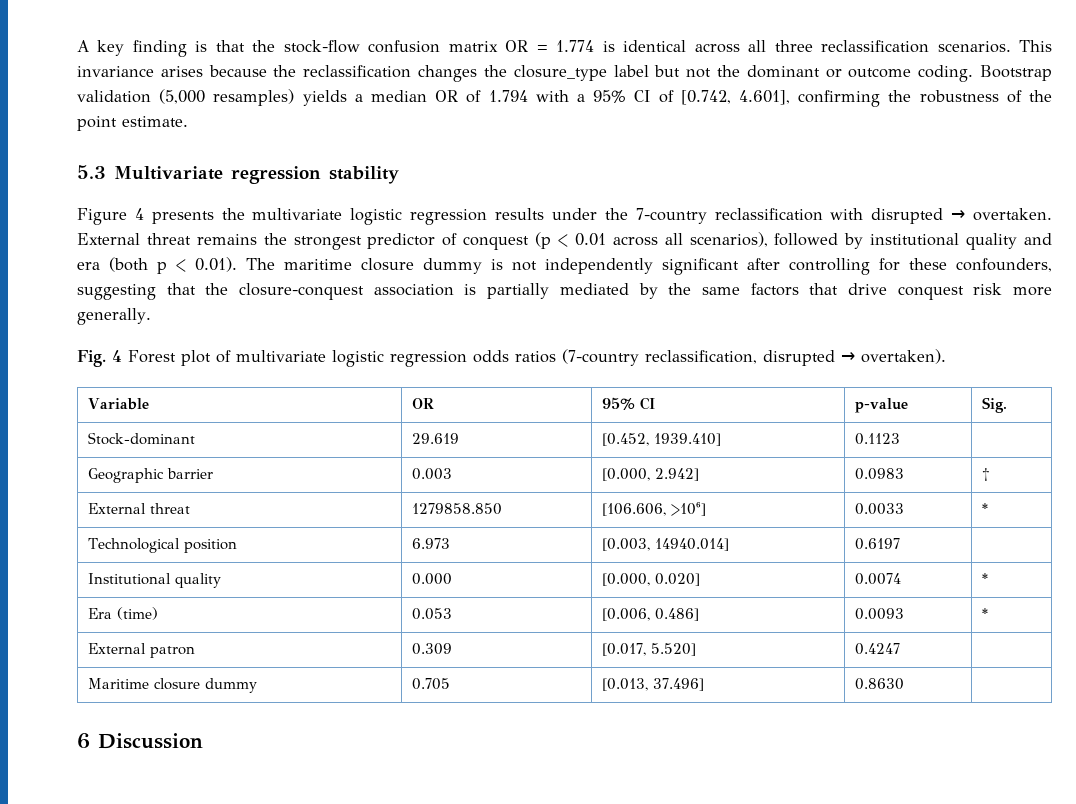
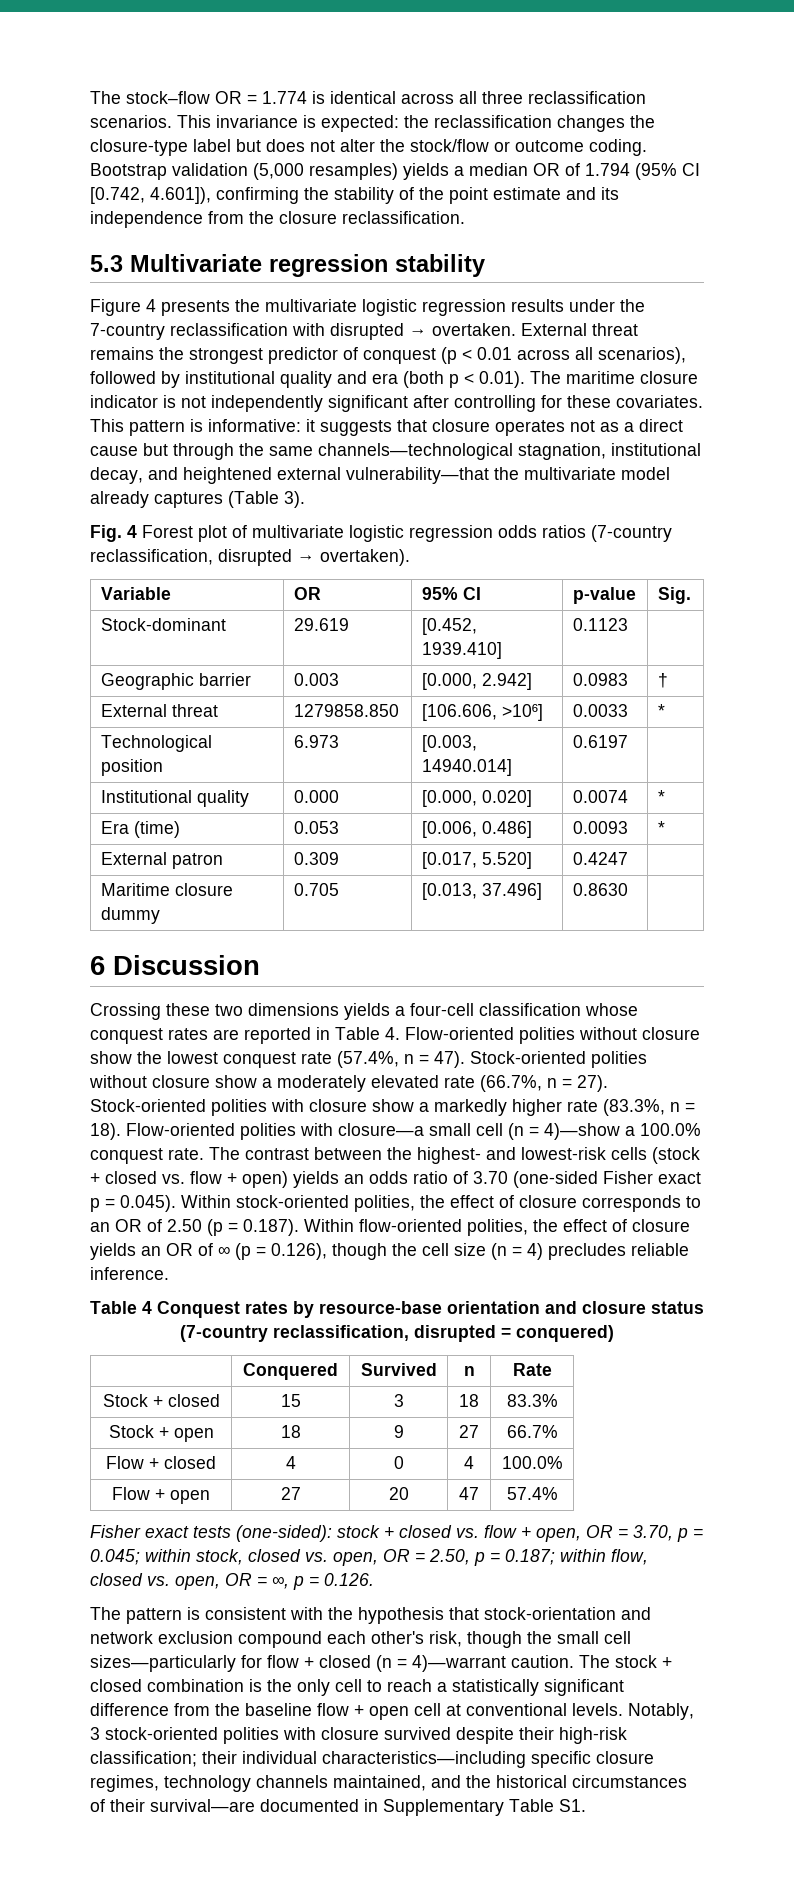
[77,40,498,57] A key finding is that the stock-flow confusion matrix -> [90,91,210,104] The stock–flow
[160,65,267,77] arises because -> [303,115,399,132] is expected:
[513,65,607,81] closure_type -> [90,139,188,156] closure-type
[686,65,820,78] not the dominant -> [266,139,489,152] does not alter the stock/flow
[535,90,791,105] with a 95% CI of [0.742, 4.601], -> [635,163,700,180] [90,187,211,204] (95% CI [0.742, 4.601]),
[919,90,999,103] robustness -> [334,187,394,204] stability
[122,116,188,127] estimate. -> [493,187,619,200] [90,211,465,228] estimate and its independence from the closure reclassification.
[423,258,482,274] dummy -> [90,395,158,408] indicator
[956,258,1052,272] [77,283,1052,300] [77,308,151,325] confounders, suggesting that the closure-conquest association is partially mediated by the same factors that drive conquest risk more generally. -> [616,395,703,408] [90,419,683,436] [90,443,701,460] [90,467,670,484] [90,491,305,508] covariates. This pattern is informative: it suggests that closure operates not as a direct cause but through the same channels—technological stagnation, institutional decay, and heightened external vulnerability—that the multivariate model already captures (Table 3).
(203, 741) none -> [90,1003,638,1020] [90,1027,700,1044] [90,1051,647,1068] [89,1075,608,1092] [90,1099,695,1116] [90,1123,701,1140] [90,1147,700,1164] [90,1171,701,1188] [90,1195,701,1212] [90,1219,690,1236] [90,1243,689,1260] [90,1267,169,1280] [90,1301,704,1318] [180,1325,614,1342] [243,1363,338,1380] [360,1363,437,1376] [463,1366,475,1376] [512,1363,552,1376] [102,1394,220,1407] [280,1394,301,1407] [393,1394,404,1407] [459,1394,479,1407] [506,1394,558,1407] [108,1425,214,1442] [280,1425,301,1438] [393,1425,404,1438] [459,1425,479,1438] [506,1425,558,1438] [106,1456,216,1469] [285,1456,296,1469] [393,1456,404,1469] [464,1456,474,1469] [501,1456,563,1469] [112,1487,210,1504] [280,1487,301,1500] [388,1487,409,1500] [459,1487,479,1500] [506,1487,558,1500] [90,1525,703,1542] [90,1549,648,1566] [90,1573,374,1590] [90,1607,651,1624] [90,1631,631,1648] [90,1655,672,1672] [90,1679,624,1696] [90,1703,694,1720] [90,1727,627,1744] [90,1751,654,1768] [90,1775,687,1792] [90,1799,586,1816] // Crossing these two dimensions yields a four-cell classification whose conquest rates are reported in Table 4. Flow-oriented polities without closure show the lowest conquest rate (57.4%, n = 47). Stock-oriented polities without closure show a moderately elevated rate (66.7%, n = 27). Stock-oriented polities with closure show a markedly higher rate (83.3%, n = 18). Flow-oriented polities with closure—a small cell (n = 4)—show a 100.0% conquest rate. The contrast between the highest- and lowest-risk cells (stock + closed vs. flow + open) yields an odds ratio of 3.70 (one-sided Fisher exact p = 0.045). Within stock-oriented polities, the effect of closure corresponds to an OR of 2.50 (p = 0.187). Within flow-oriented polities, the effect of closure yields an OR of ∞ (p = 0.126), though the cell size (n = 4) precludes reliable inference. // Table 4 Conquest rates by resource-base orientation and closure status (7-country reclassification, disrupted = conquered) // | Conquered | Survived | n | Rate // Stock + closed | 15 | 3 | 18 | 83.3% // Stock + open | 18 | 9 | 27 | 66.7% // Flow + closed | 4 | 0 | 4 | 100.0% // Flow + open | 27 | 20 | 47 | 57.4% // Fisher exact tests (one-sided): stock + closed vs. flow + open, OR = 3.70, p = 0.045; within stock, closed vs. open, OR = 2.50, p = 0.187; within flow, closed vs. open, OR = ∞, p = 0.126. // The pattern is consistent with the hypothesis that stock-orientation and network exclusion compound each other's risk, though the small cell sizes—particularly for flow + closed (n = 4)—warrant caution. The stock + closed combination is the only cell to reach a statistically significant difference from the baseline flow + open cell at conventional levels. Notably, 3 stock-oriented polities with closure survived despite their high-risk classification; their individual characteristics—including specific closure regimes, technology channels maintained, and the historical circumstances of their survival—are documented in Supplementary Table S1.

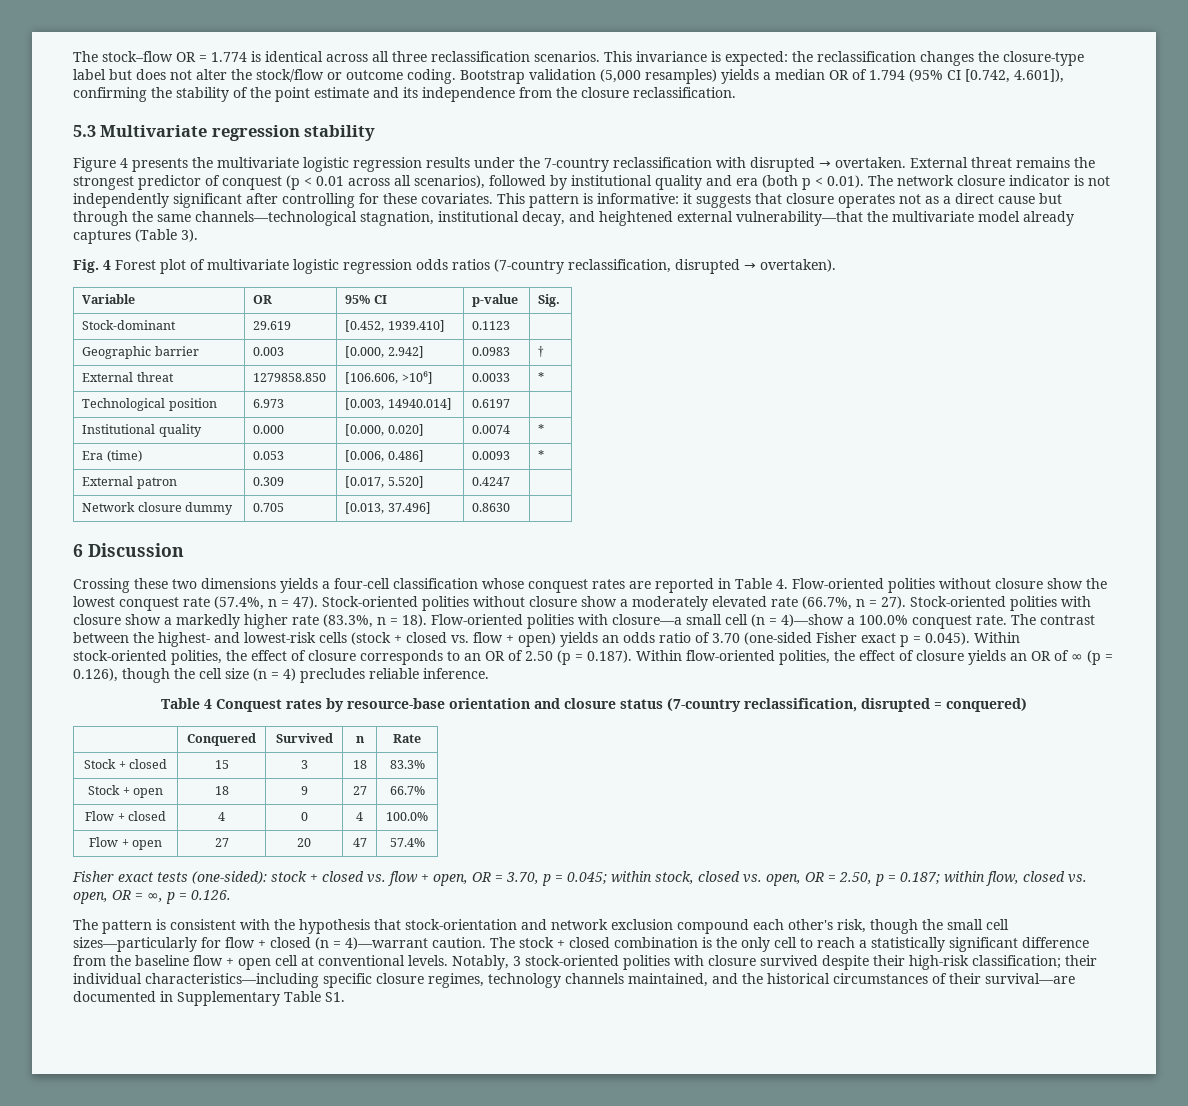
[566,371,635,384] maritime -> [897,175,954,186] network
[100,883,170,896] Maritime -> [82,502,136,512] Network

